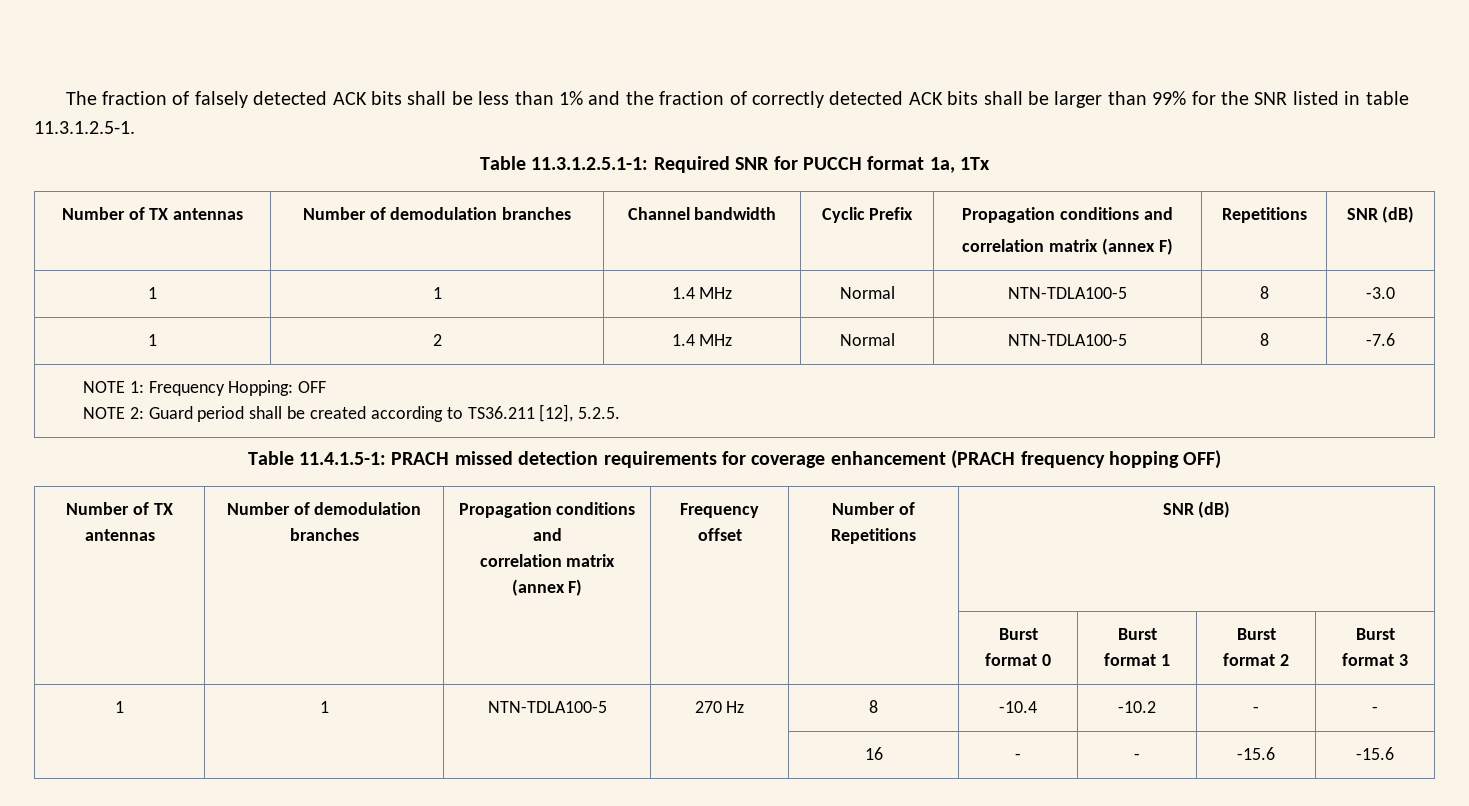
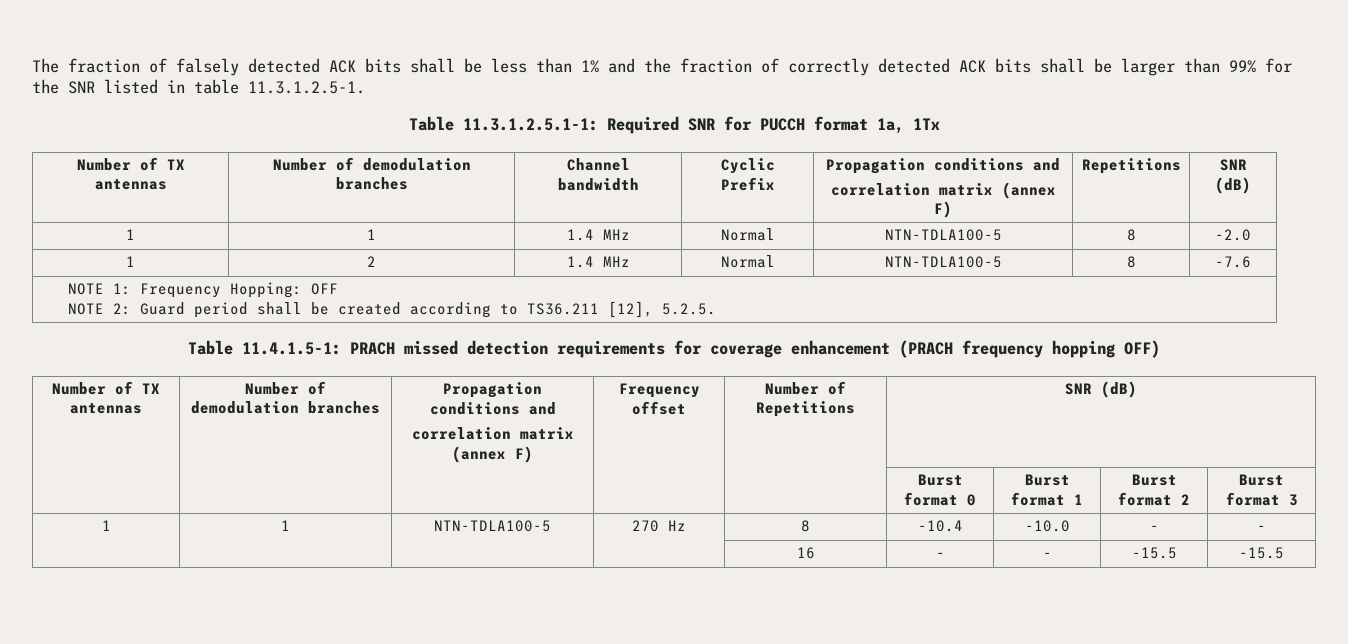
[1366,287,1395,299] -3.0 -> [1215,229,1251,241] -2.0
[1118,701,1156,713] -10.2 -> [1024,520,1070,532] -10.0
[1237,747,1275,760] [1356,747,1394,760] -15.6 | -15.6 -> [1131,547,1177,559] [1239,547,1284,559] -15.5 | -15.5

